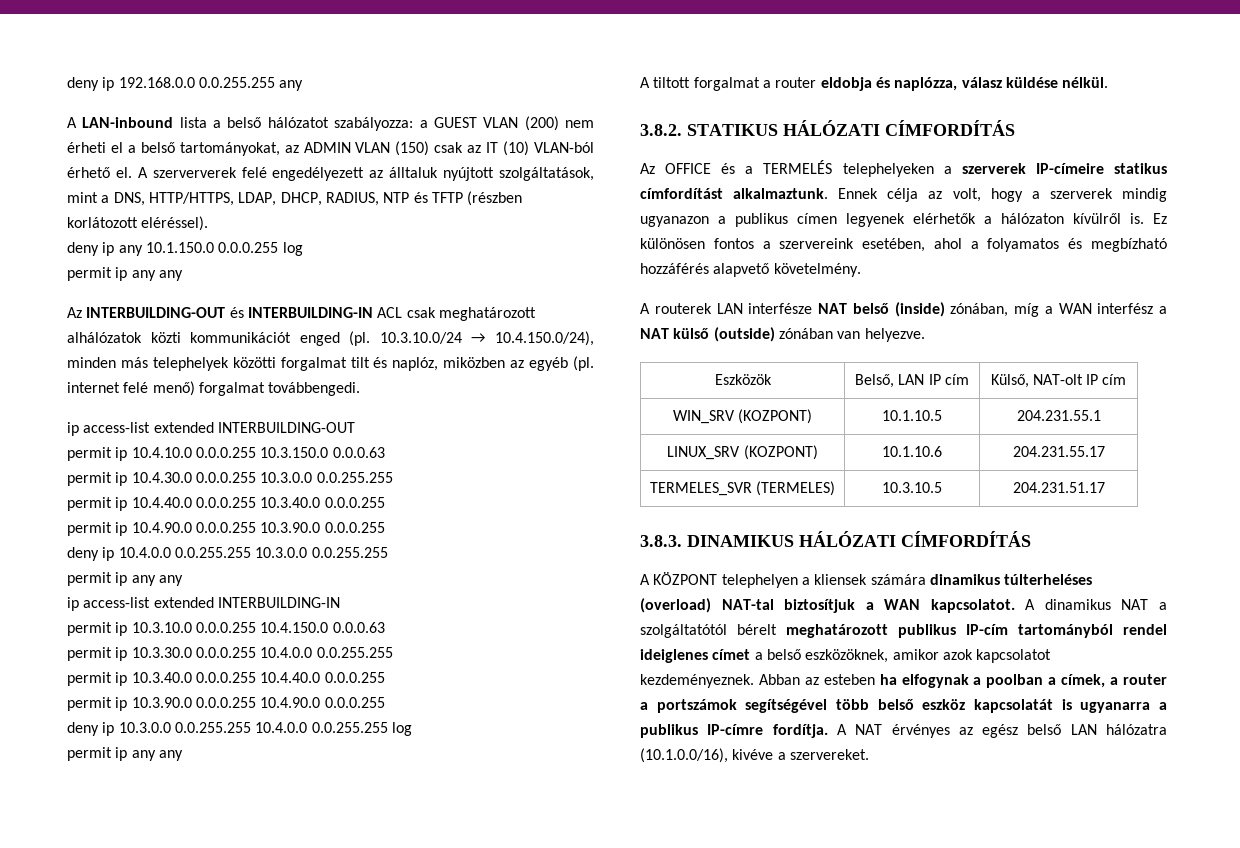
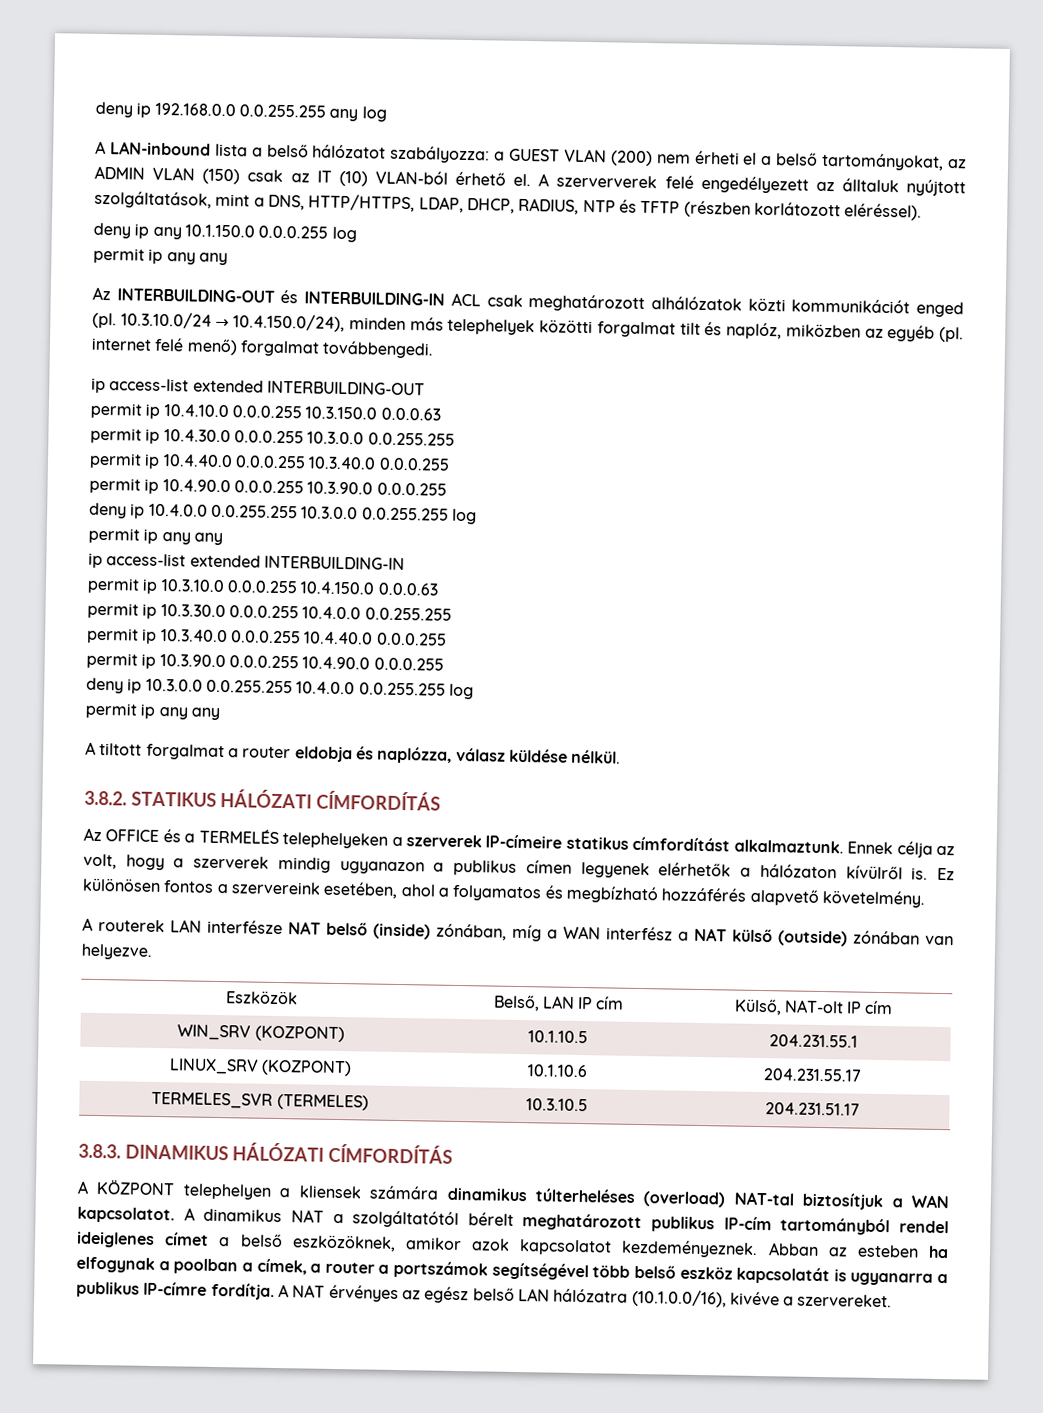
(304, 85) none -> [361,106,387,122] log
(388, 552) none -> [451,508,477,525] log

